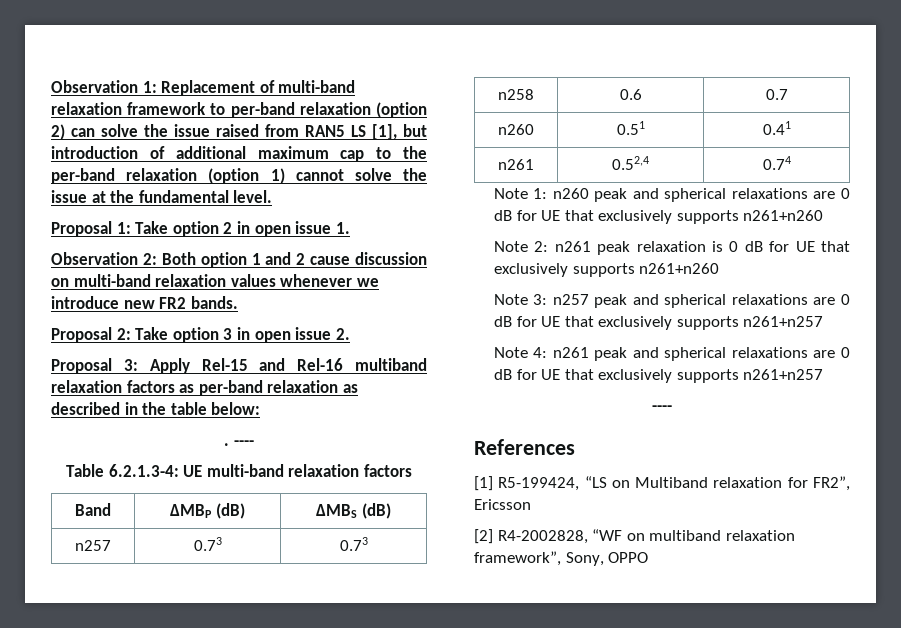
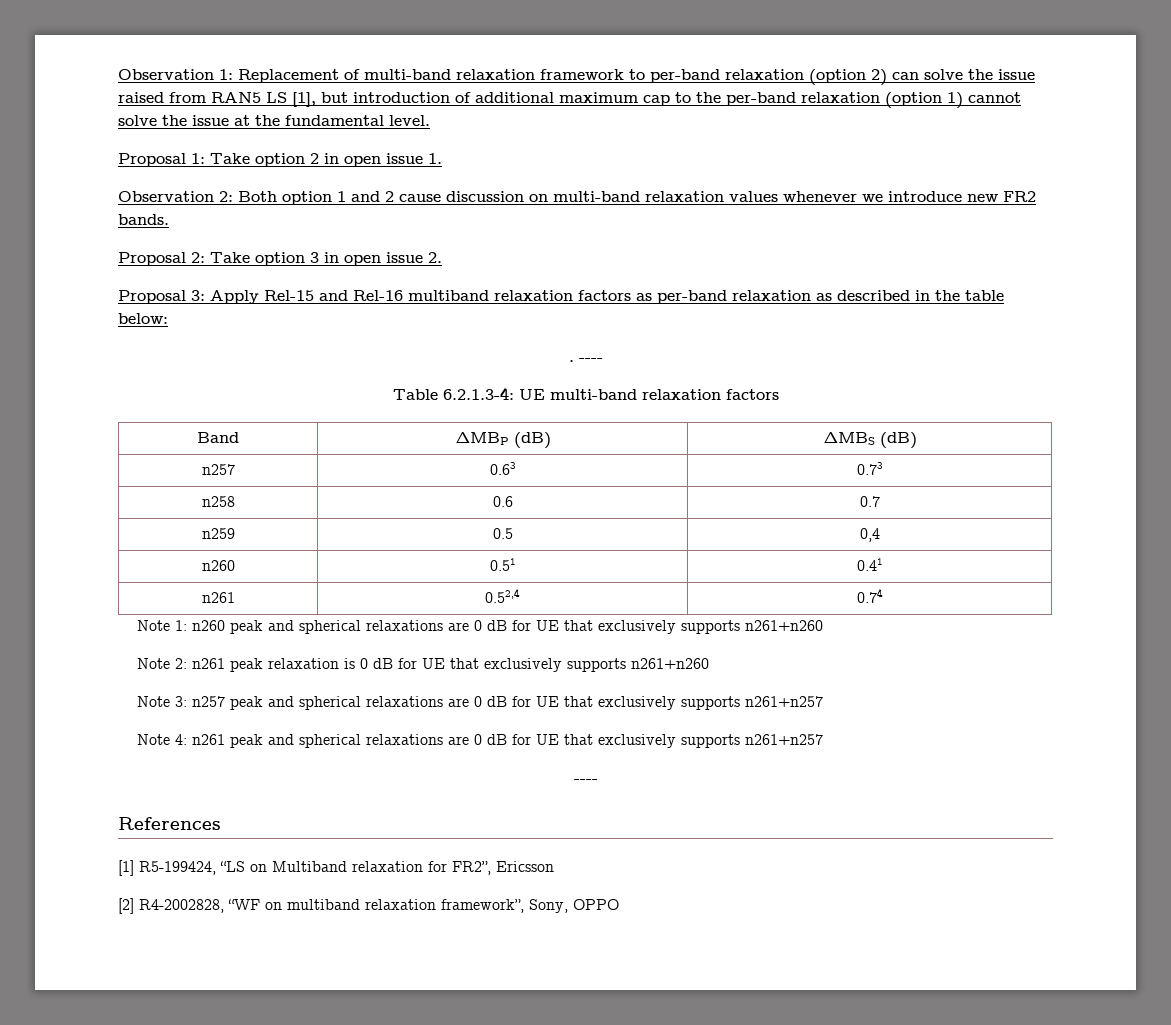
[193,537,222,551] 0.73 -> [489,462,516,475] 0.63
(788, 94) none -> [201,528,235,539] [492,528,513,539] [859,528,880,542] // n259 | 0.5 | 0,4

